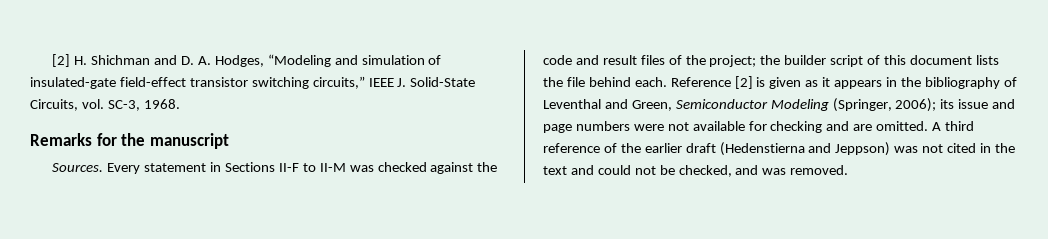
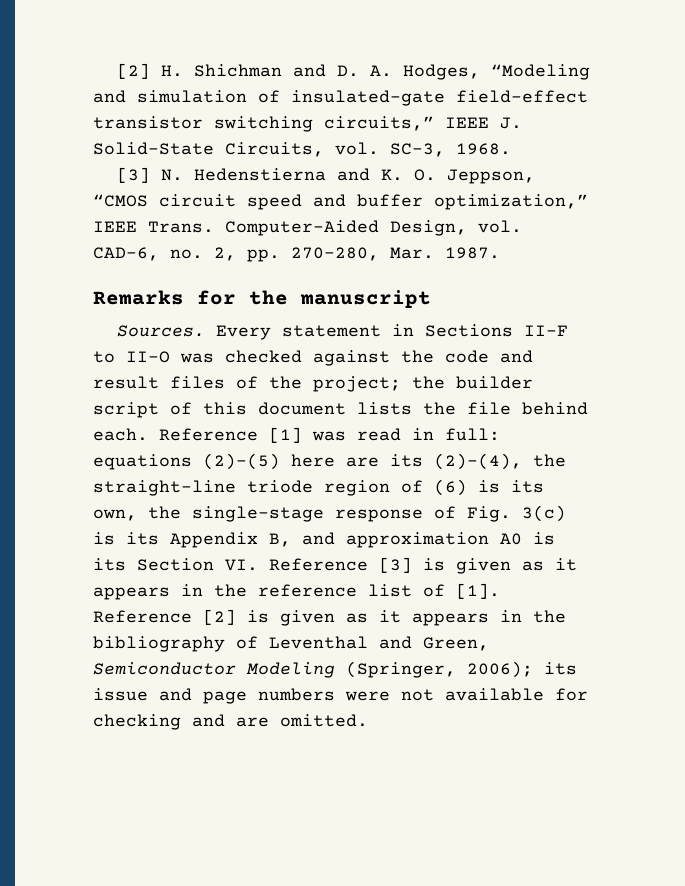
(180, 104) none -> [117,167,536,184] [93,194,588,210] [93,220,522,236] [93,247,500,262] // [3] N. Hedenstierna and K. O. Jeppson, “CMOS circuit speed and buffer optimization,” IEEE Trans. Computer-Aided Design, vol. CAD-6, no. 2, pp. 270–280, Mar. 1987.
[319,163,346,172] II-M -> [126,351,170,363] II-O
(731, 82) none -> [269,427,500,443] [93,453,566,470] [93,479,544,496] [93,505,566,522] [93,532,555,548] [93,557,577,574] [93,583,500,600] [93,610,192,623] [1] was read in full: equations (2)–(5) here are its (2)–(4), the straight-line triode region of (6) is its own, the single-stage response of Fig. 3(c) is its Appendix B, and approximation A0 is its Section VI. Reference [3] is given as it appears in the reference list of [1]. Reference
[932,121,975,131] [543,142,1015,156] [543,165,849,177] A third reference of the earlier draft (Hedenstierna and Jeppson) was not cited in the text and could not be checked, and was removed. -> (368, 720) none

